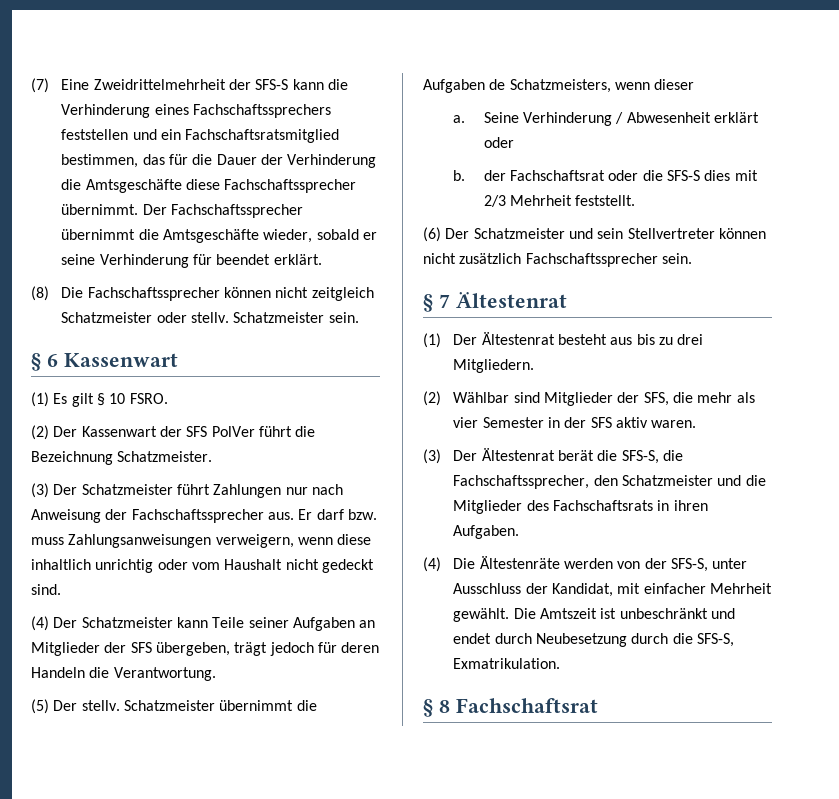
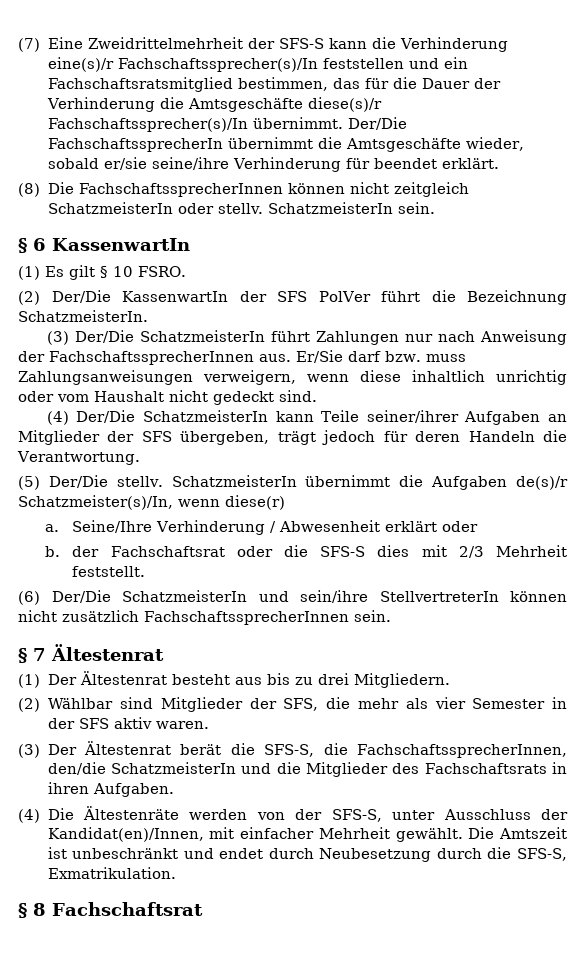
[154,104,332,118] eines Fachschaftssprechers -> [47,57,319,72] eine(s)/r Fachschaftssprecher(s)/In
[186,179,357,193] [61,204,304,218] diese Fachschaftssprecher übernimmt. Der Fachschaftssprecher -> [308,97,383,112] [47,117,408,132] [47,138,224,152] diese(s)/r Fachschaftssprecher(s)/In übernimmt. Der/Die FachschaftssprecherIn
[363,232,378,240] [61,254,96,265] er seine -> [103,157,229,170] er/sie seine/ihre
[87,287,220,301] Fachschaftssprecher -> [78,183,284,197] FachschaftssprecherInnen
[61,312,153,323] Schatzmeister -> [47,202,173,214] SchatzmeisterIn
[233,312,325,323] Schatzmeister -> [268,202,394,214] SchatzmeisterIn
[63,353,178,367] Kassenwart -> [52,238,190,251] KassenwartIn
[53,426,157,437] Der Kassenwart -> [51,290,229,303] Der/Die KassenwartIn
[117,451,213,462] [31,483,173,498] Schatzmeister. // (3) Der Schatzmeister -> [18,310,148,322] [46,330,265,345] SchatzmeisterIn. // (3) Der/Die SchatzmeisterIn
[131,509,313,523] Fachschaftssprecher aus. Er -> [49,350,343,365] FachschaftssprecherInnen aus. Er/Sie
[53,617,173,628] Der Schatzmeister -> [76,410,269,423] Der/Die SchatzmeisterIn
[248,617,289,628] seiner -> [366,410,459,423] seiner/ihrer
[53,700,317,711] [423,79,695,93] Der stellv. Schatzmeister übernimmt die Aufgaben de Schatzmeisters, wenn dieser -> [48,475,568,490] [18,495,285,510] Der/Die stellv. SchatzmeisterIn übernimmt die Aufgaben de(s)/r Schatzmeister(s)/In, wenn diese(r)
[483,112,519,123] Seine -> [72,520,153,533] Seine/Ihre
[445,228,715,239] Der Schatzmeister und sein Stellvertreter -> [51,590,499,603] Der/Die SchatzmeisterIn und sein/ihre StellvertreterIn
[525,253,658,267] Fachschaftssprecher -> [144,611,349,625] FachschaftssprecherInnen
[453,475,714,489] Fachschaftssprecher, den Schatzmeister -> [357,744,568,758] [47,762,236,775] FachschaftssprecherInnen, den/die SchatzmeisterIn
[552,583,614,597] Kandidat, -> [47,827,204,842] Kandidat(en)/Innen,

